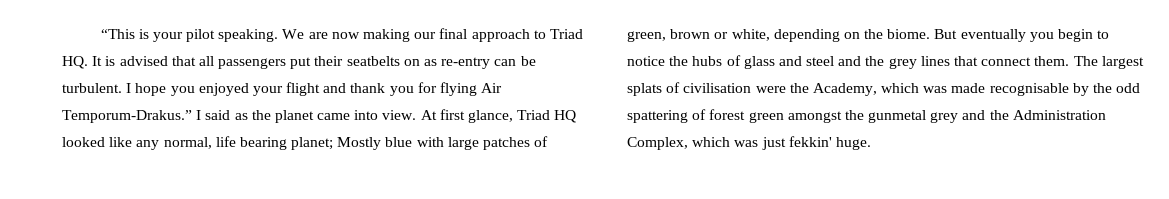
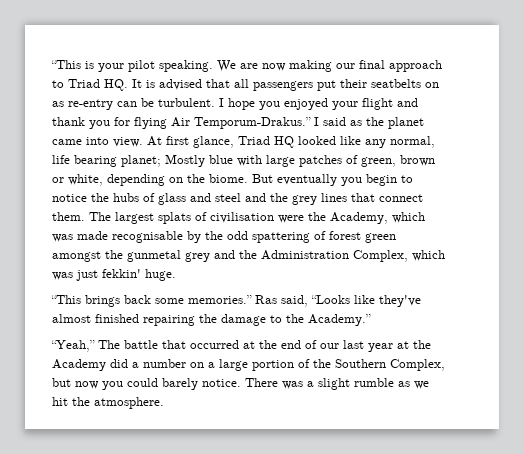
(871, 143) none -> [51,295,421,307] [52,314,371,326] [51,340,431,352] [52,359,445,371] [52,378,429,390] [52,397,164,409] // “This brings back some memories.” Ras said, “Looks like they've almost finished repairing the damage to the Academy.” // “Yeah,” The battle that occurred at the end of our last year at the Academy did a number on a large portion of the Southern Complex, but now you could barely notice. There was a slight rumble as we hit the atmosphere.

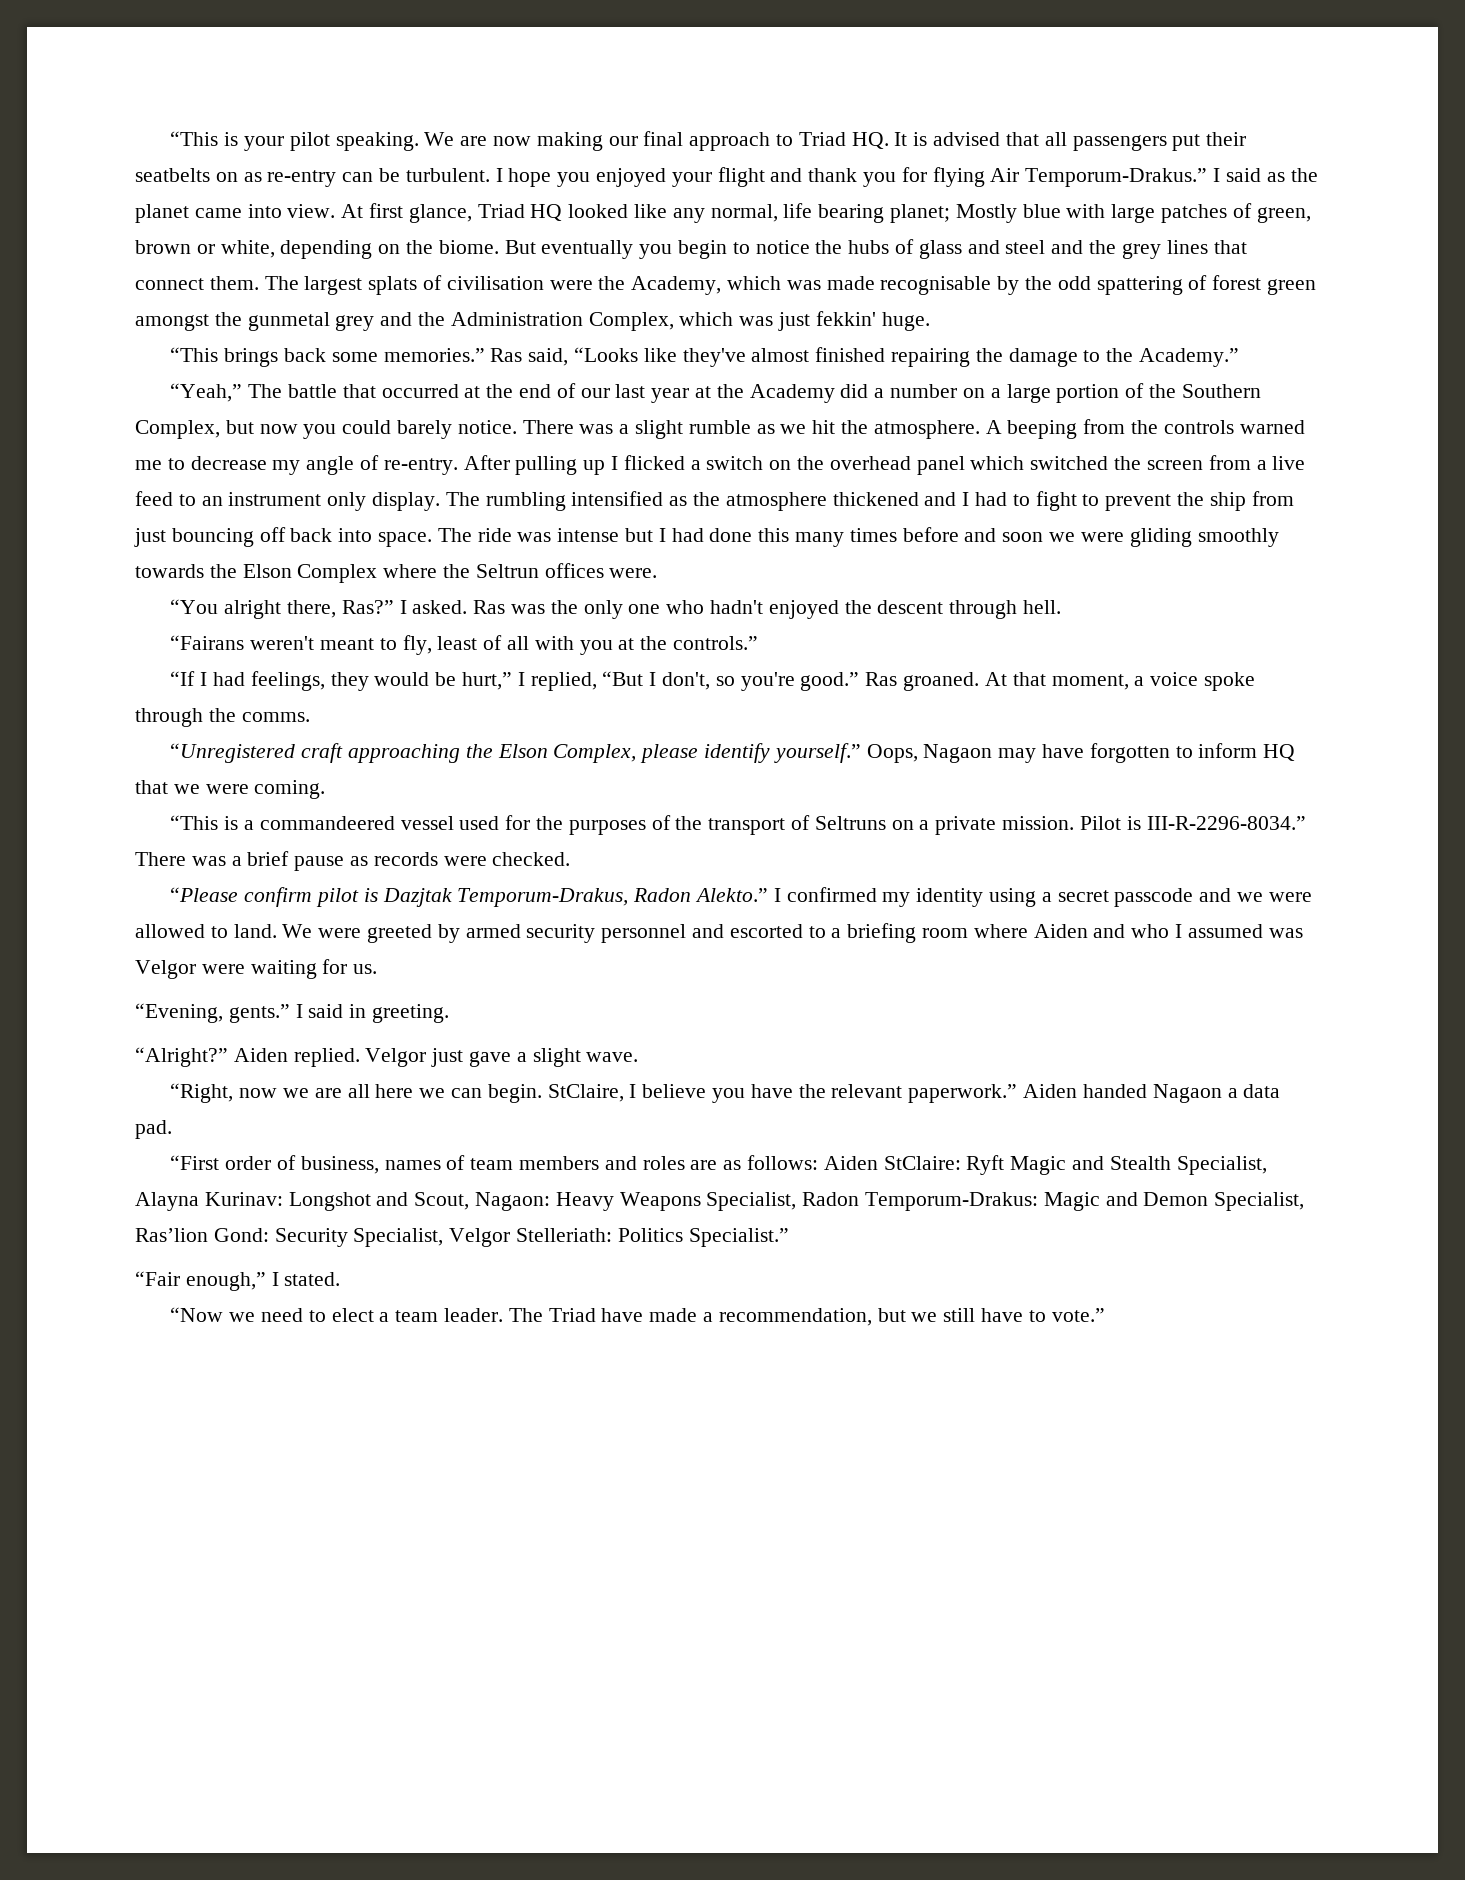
(164, 403) none -> [985,419,1305,439] [135,455,1306,475] [135,491,1294,511] [134,527,1279,547] [135,563,658,583] [170,599,1062,619] [170,635,759,655] [170,671,1255,691] [135,708,310,727] [170,743,1296,763] [135,780,326,799] [170,815,1306,835] [135,851,571,871] [170,887,1312,907] [135,923,1303,943] [135,959,378,979] [135,1003,450,1023] [135,1047,639,1067] [170,1083,1281,1103] [135,1120,172,1139] [170,1155,1267,1175] [135,1192,1305,1211] [135,1228,789,1247] [135,1271,341,1291] [170,1307,1105,1326] A beeping from the controls warned me to decrease my angle of re-entry. After pulling up I flicked a switch on the overhead panel which switched the screen from a live feed to an instrument only display. The rumbling intensified as the atmosphere thickened and I had to fight to prevent the ship from just bouncing off back into space. The ride was intense but I had done this many times before and soon we were gliding smoothly towards the Elson Complex where the Seltrun offices were. // “You alright there, Ras?” I asked. Ras was the only one who hadn't enjoyed the descent through hell. // “Fairans weren't meant to fly, least of all with you at the controls.” // “If I had feelings, they would be hurt,” I replied, “But I don't, so you're good.” Ras groaned. At that moment, a voice spoke through the comms. // “Unregistered craft approaching the Elson Complex, please identify yourself.” Oops, Nagaon may have forgotten to inform HQ that we were coming. // “This is a commandeered vessel used for the purposes of the transport of Seltruns on a private mission. Pilot is III-R-2296-8034.” There was a brief pause as records were checked. // “Please confirm pilot is Dazjtak Temporum-Drakus, Radon Alekto.” I confirmed my identity using a secret passcode and we were allowed to land. We were greeted by armed security personnel and escorted to a briefing room where Aiden and who I assumed was Velgor were waiting for us. // “Evening, gents.” I said in greeting. // “Alright?” Aiden replied. Velgor just gave a slight wave. // “Right, now we are all here we can begin. StClaire, I believe you have the relevant paperwork.” Aiden handed Nagaon a data pad. // “First order of business, names of team members and roles are as follows: Aiden StClaire: Ryft Magic and Stealth Specialist, Alayna Kurinav: Longshot and Scout, Nagaon: Heavy Weapons Specialist, Radon Temporum-Drakus: Magic and Demon Specialist, Ras’lion Gond: Security Specialist, Velgor Stelleriath: Politics Specialist.” // “Fair enough,” I stated. // “Now we need to elect a team leader. The Triad have made a recommendation, but we still have to vote.”

